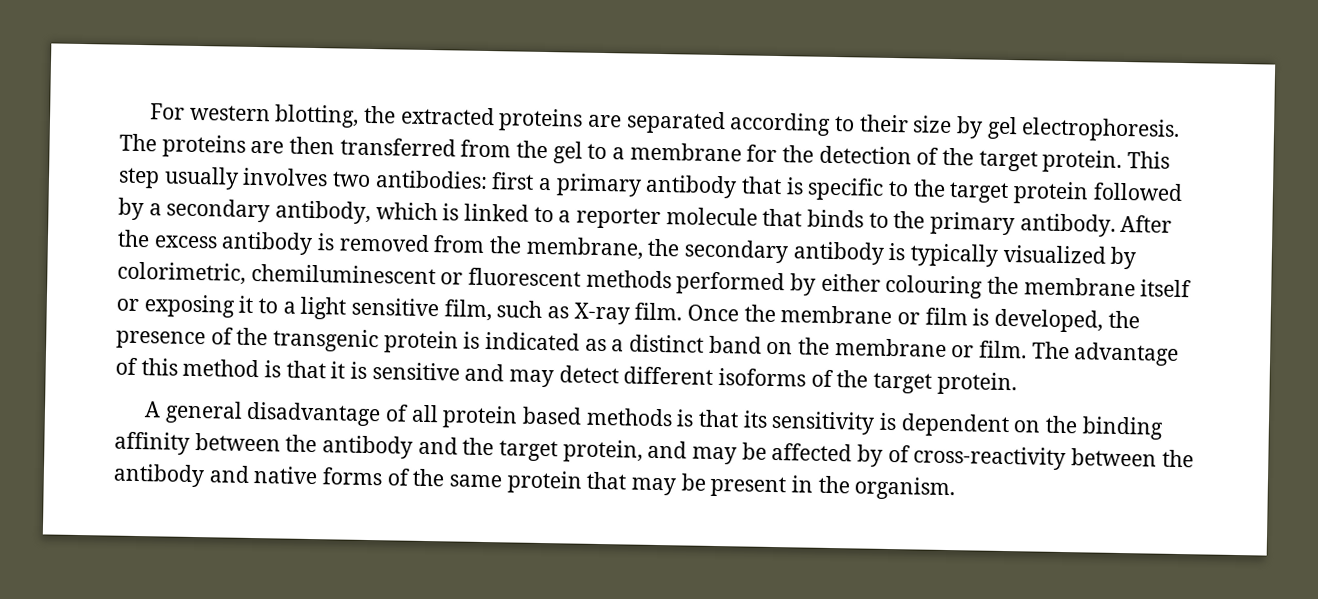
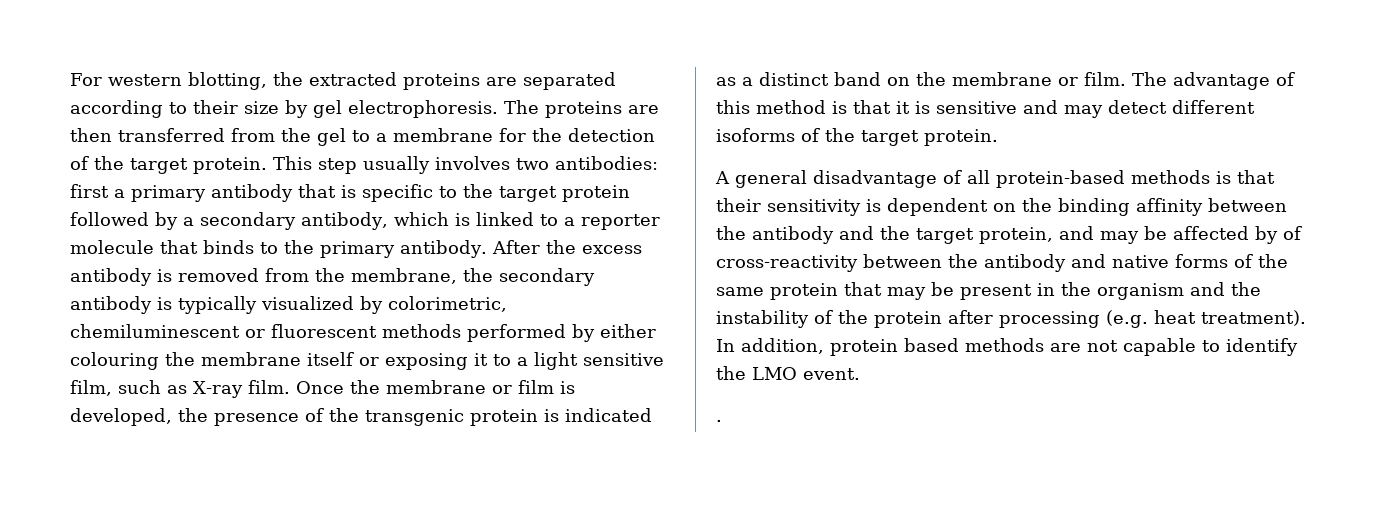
[442,405,583,429] protein based -> [996,170,1125,188] protein-based
[742,410,768,428] its -> [716,198,761,212] their
[854,476,956,501] organism. -> [1097,282,1261,300] [716,310,1306,328] [716,338,1298,356] [716,366,860,380] [716,420,722,422] organism and the instability of the protein after processing (e.g. heat treatment). In addition, protein based methods are not capable to identify the LMO event. // .

